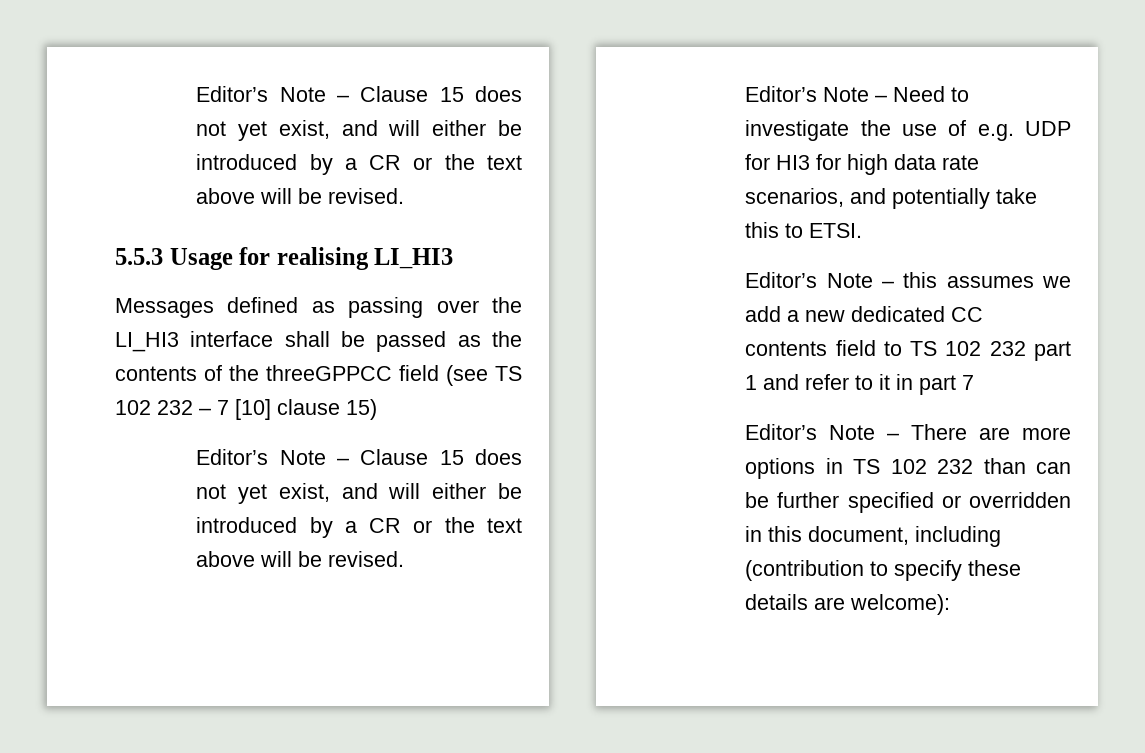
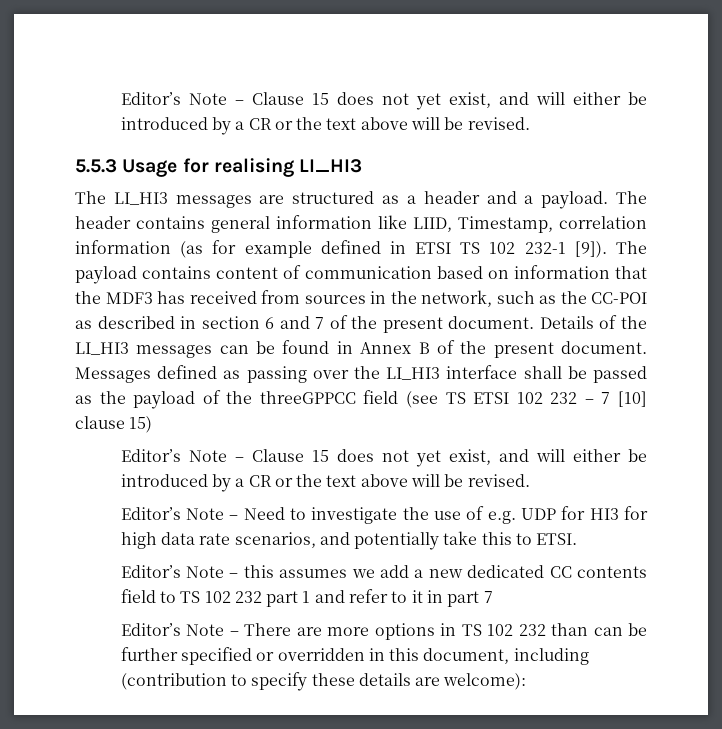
(454, 258) none -> [75,191,647,209] [75,215,647,233] [75,240,647,258] [75,265,647,284] [75,290,647,307] [75,315,648,333] [75,340,648,358] The LI_HI3 messages are structured as a header and a payload. The header contains general information like LIID, Timestamp, correlation information (as for example defined in ETSI TS 102 232-1 [9]). The payload contains content of communication based on information that the MDF3 has received from sources in the network, such as the CC-POI as described in section 6 and 7 of the present document. Details of the LI_HI3 messages can be found in Annex B of the present document.
[115,366,197,381] contents -> [133,391,196,409] payload
(522, 373) none -> [473,392,510,404] ETSI

